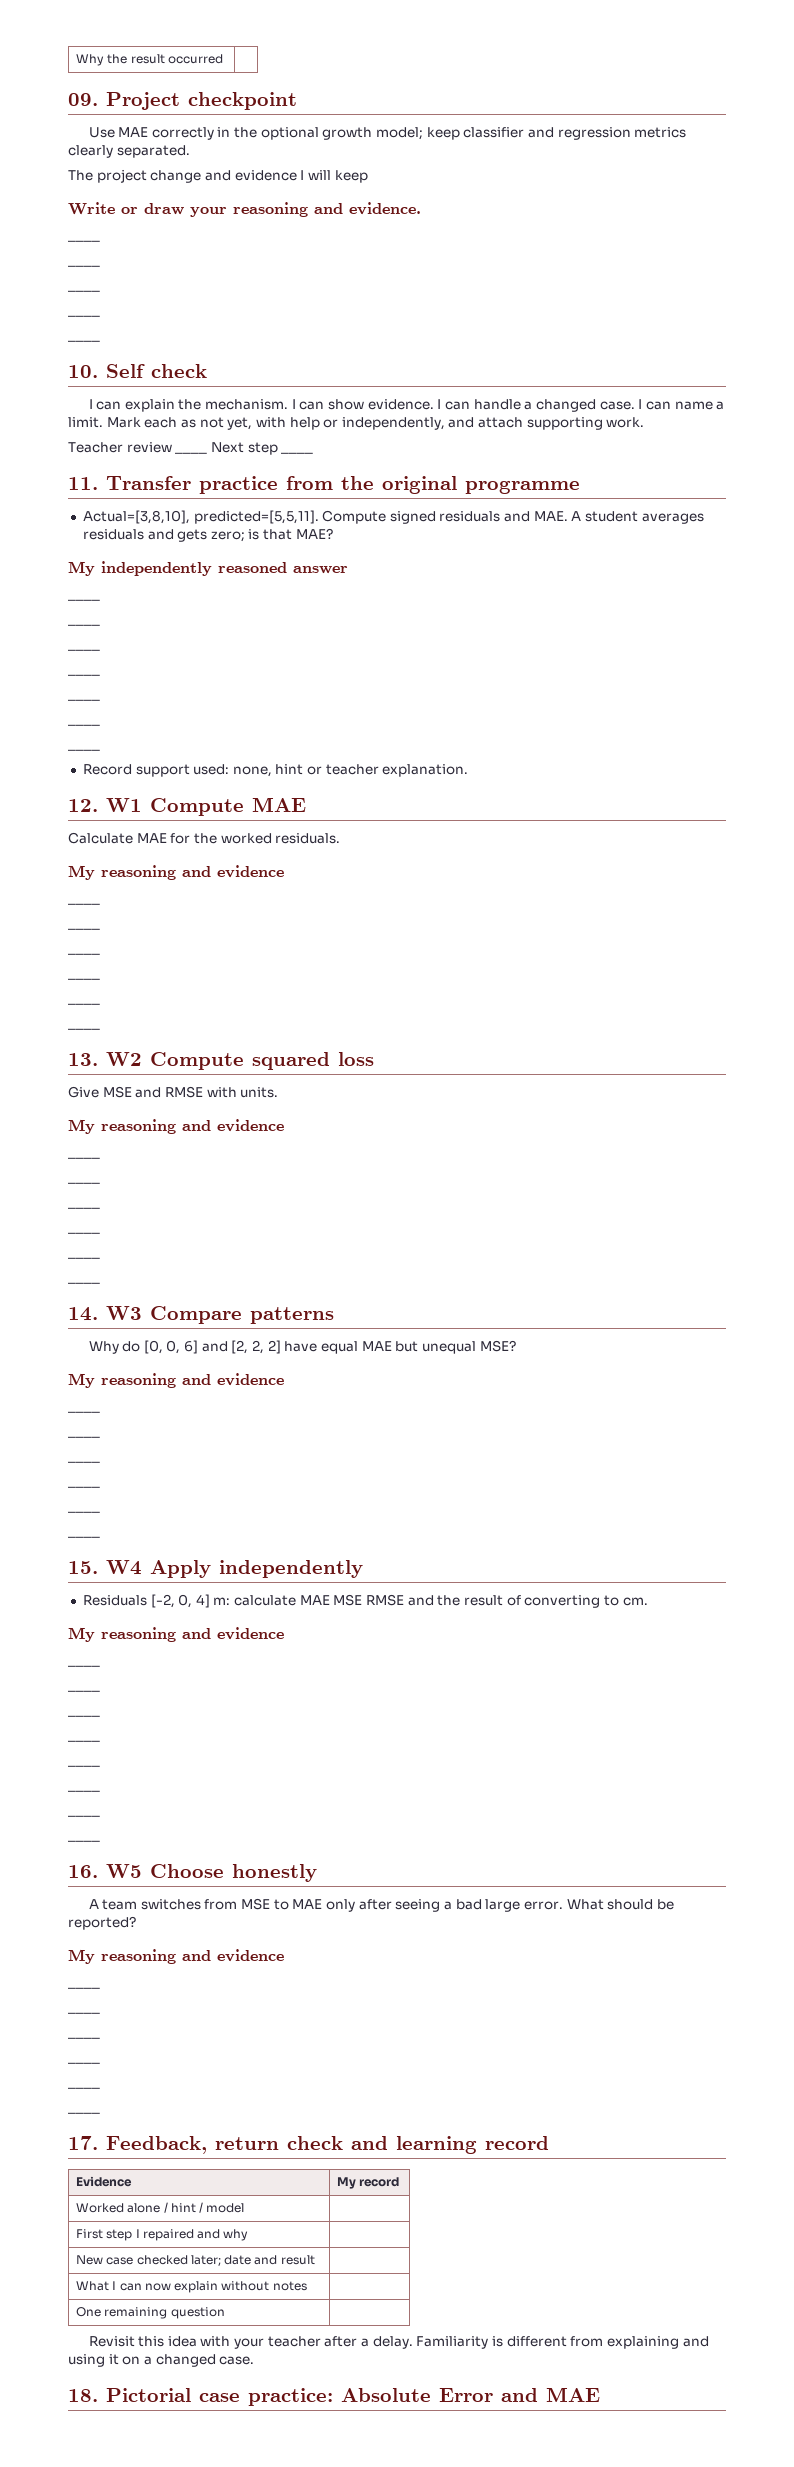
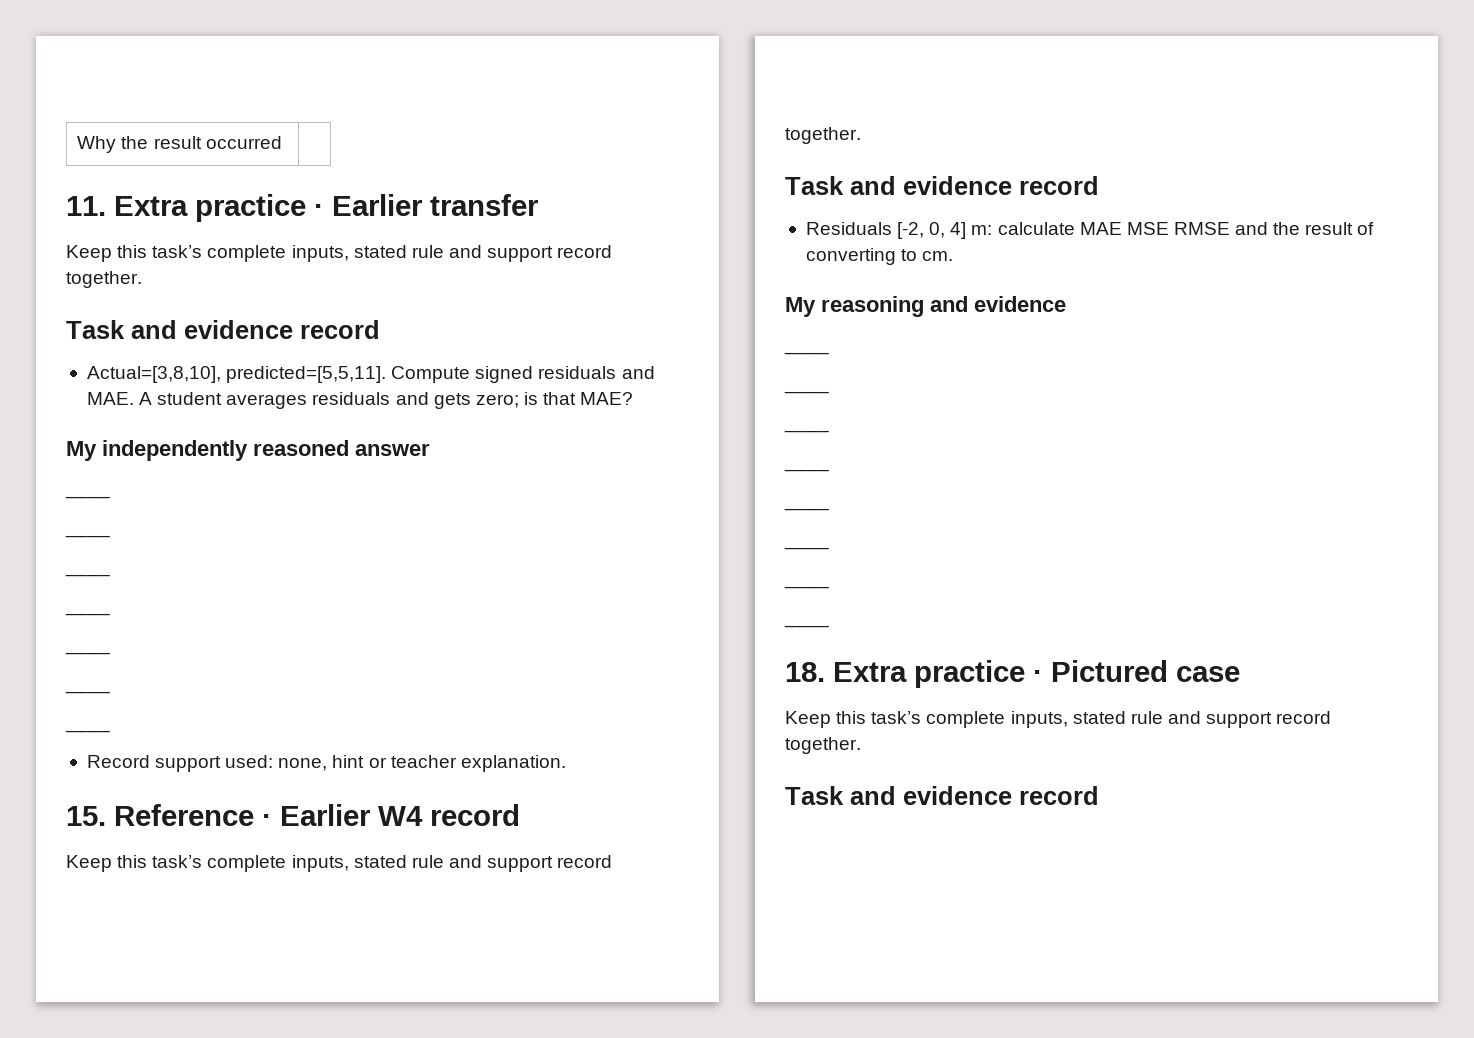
[68,92,297,110] [88,127,687,140] [68,145,190,158] [68,169,368,183] [68,202,421,217] [68,240,100,242] [68,265,100,267] [68,290,100,292] [68,315,100,317] [68,340,100,342] [68,364,207,378] [88,399,725,412] [68,417,645,430] [68,442,314,455] [68,476,580,494] 09. Project checkpoint // Use MAE correctly in the optional growth model; keep classifier and regression metrics clearly separated. // The project change and evidence I will keep // Write or draw your reasoning and evidence. // ____ // ____ // ____ // ____ // ____ // 10. Self check // I can explain the mechanism. I can show evidence. I can handle a changed case. I can name a limit. Mark each as not yet, with help or independently, and attach supporting work. // Teacher review ____ Next step ____ // 11. Transfer practice from the original programme -> [66,194,539,222] [66,245,613,262] [66,271,142,288] [66,320,380,339] 11. Extra practice · Earlier transfer // Keep this task’s complete inputs, stated rule and support record together. // Task and evidence record
[68,797,306,816] [68,832,341,844] [68,865,284,880] [68,903,100,905] [68,928,100,930] [68,953,100,955] [68,978,100,980] [68,1003,100,1005] [68,1028,100,1030] [68,1052,374,1070] [68,1086,279,1098] [68,1119,284,1134] [68,1157,100,1159] [68,1182,100,1184] [68,1207,100,1209] [68,1232,100,1234] [68,1257,100,1259] [68,1282,100,1284] [68,1306,334,1324] [88,1340,516,1354] [68,1373,284,1388] [68,1411,100,1413] [68,1436,100,1438] [68,1461,100,1463] [68,1486,100,1488] [68,1511,100,1513] [68,1536,100,1538] [68,1560,363,1578] 12. W1 Compute MAE // Calculate MAE for the worked residuals. // My reasoning and evidence // ____ // ____ // ____ // ____ // ____ // ____ // 13. W2 Compute squared loss // Give MSE and RMSE with units. // My reasoning and evidence // ____ // ____ // ____ // ____ // ____ // ____ // 14. W3 Compare patterns // Why do [0, 0, 6] and [2, 2, 2] have equal MAE but unequal MSE? // My reasoning and evidence // ____ // ____ // ____ // ____ // ____ // ____ // 15. W4 Apply independently -> [66,804,520,826] [66,855,613,872] [785,127,861,144] [785,176,1099,195] 15. Reference · Earlier W4 record // Keep this task’s complete inputs, stated rule and support record together. // Task and evidence record
[68,1864,317,1882] [88,1898,674,1912] [68,1916,136,1930] [68,1949,284,1964] [68,1987,100,1989] [68,2012,100,2014] [68,2037,100,2039] [68,2062,100,2064] [68,2087,100,2089] [68,2112,100,2114] [68,2136,549,2154] [76,2176,133,2187] [337,2177,400,2189] [76,2202,245,2213] [76,2229,249,2241] [76,2255,315,2266] [76,2281,307,2293] [76,2307,225,2319] [88,2336,709,2349] [68,2354,255,2367] [68,2387,600,2406] 16. W5 Choose honestly // A team switches from MSE to MAE only after seeing a bad large error. What should be reported? // My reasoning and evidence // ____ // ____ // ____ // ____ // ____ // ____ // 17. Feedback, return check and learning record // Evidence | My record // Worked alone / hint / model | // First step I repaired and why | // New case checked later; date and result | // What I can now explain without notes | // One remaining question | // Revisit this idea with your teacher after a delay. Familiarity is different from explaining and using it on a changed case. // 18. Pictorial case practice: Absolute Error and MAE -> [785,660,1240,688] [785,711,1332,728] [785,737,861,754] [785,786,1099,805] 18. Extra practice · Pictured case // Keep this task’s complete inputs, stated rule and support record together. // Task and evidence record

